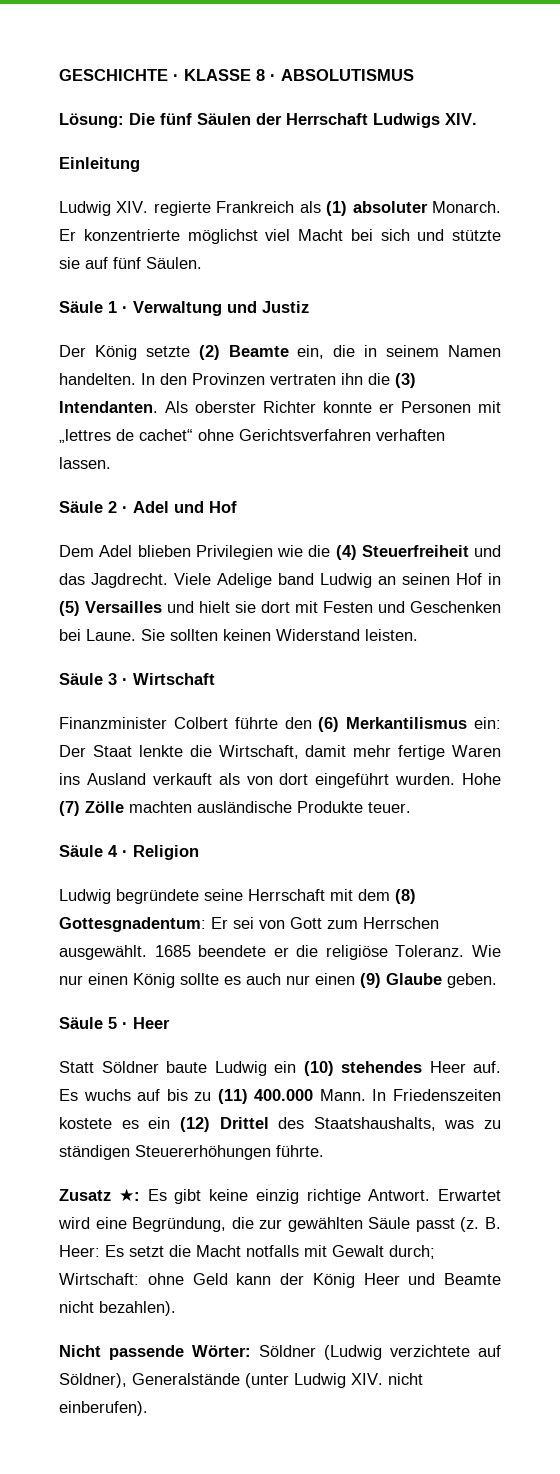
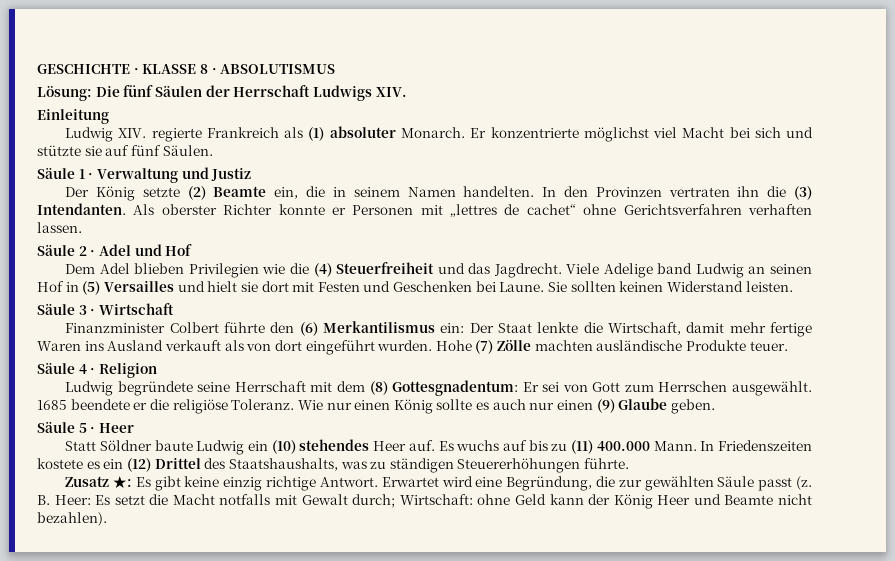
[59,1345,501,1360] [59,1373,423,1388] [59,1401,148,1416] // Nicht passende Wörter: Söldner (Ludwig verzichtete auf Söldner), Generalstände (unter Ludwig XIV. nicht einberufen). -> (107, 519) none

